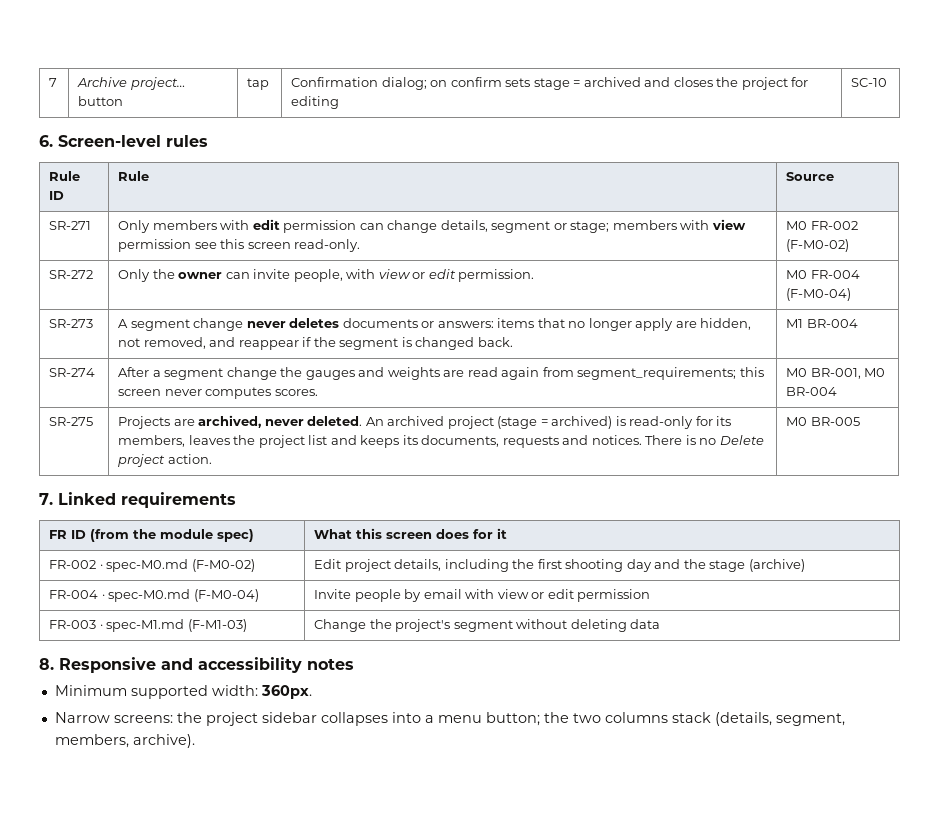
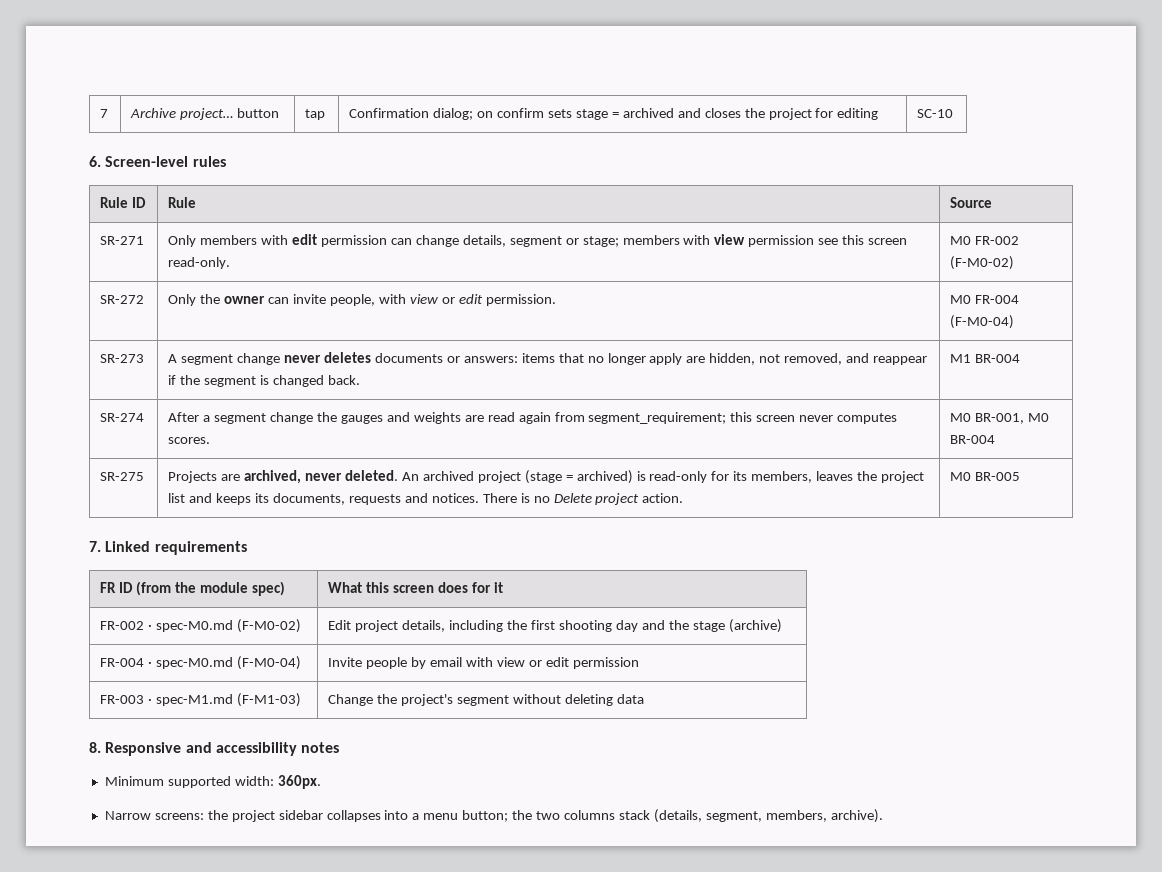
[577,367,737,380] segment_requirements; -> [588,412,727,424] segment_requirement;

